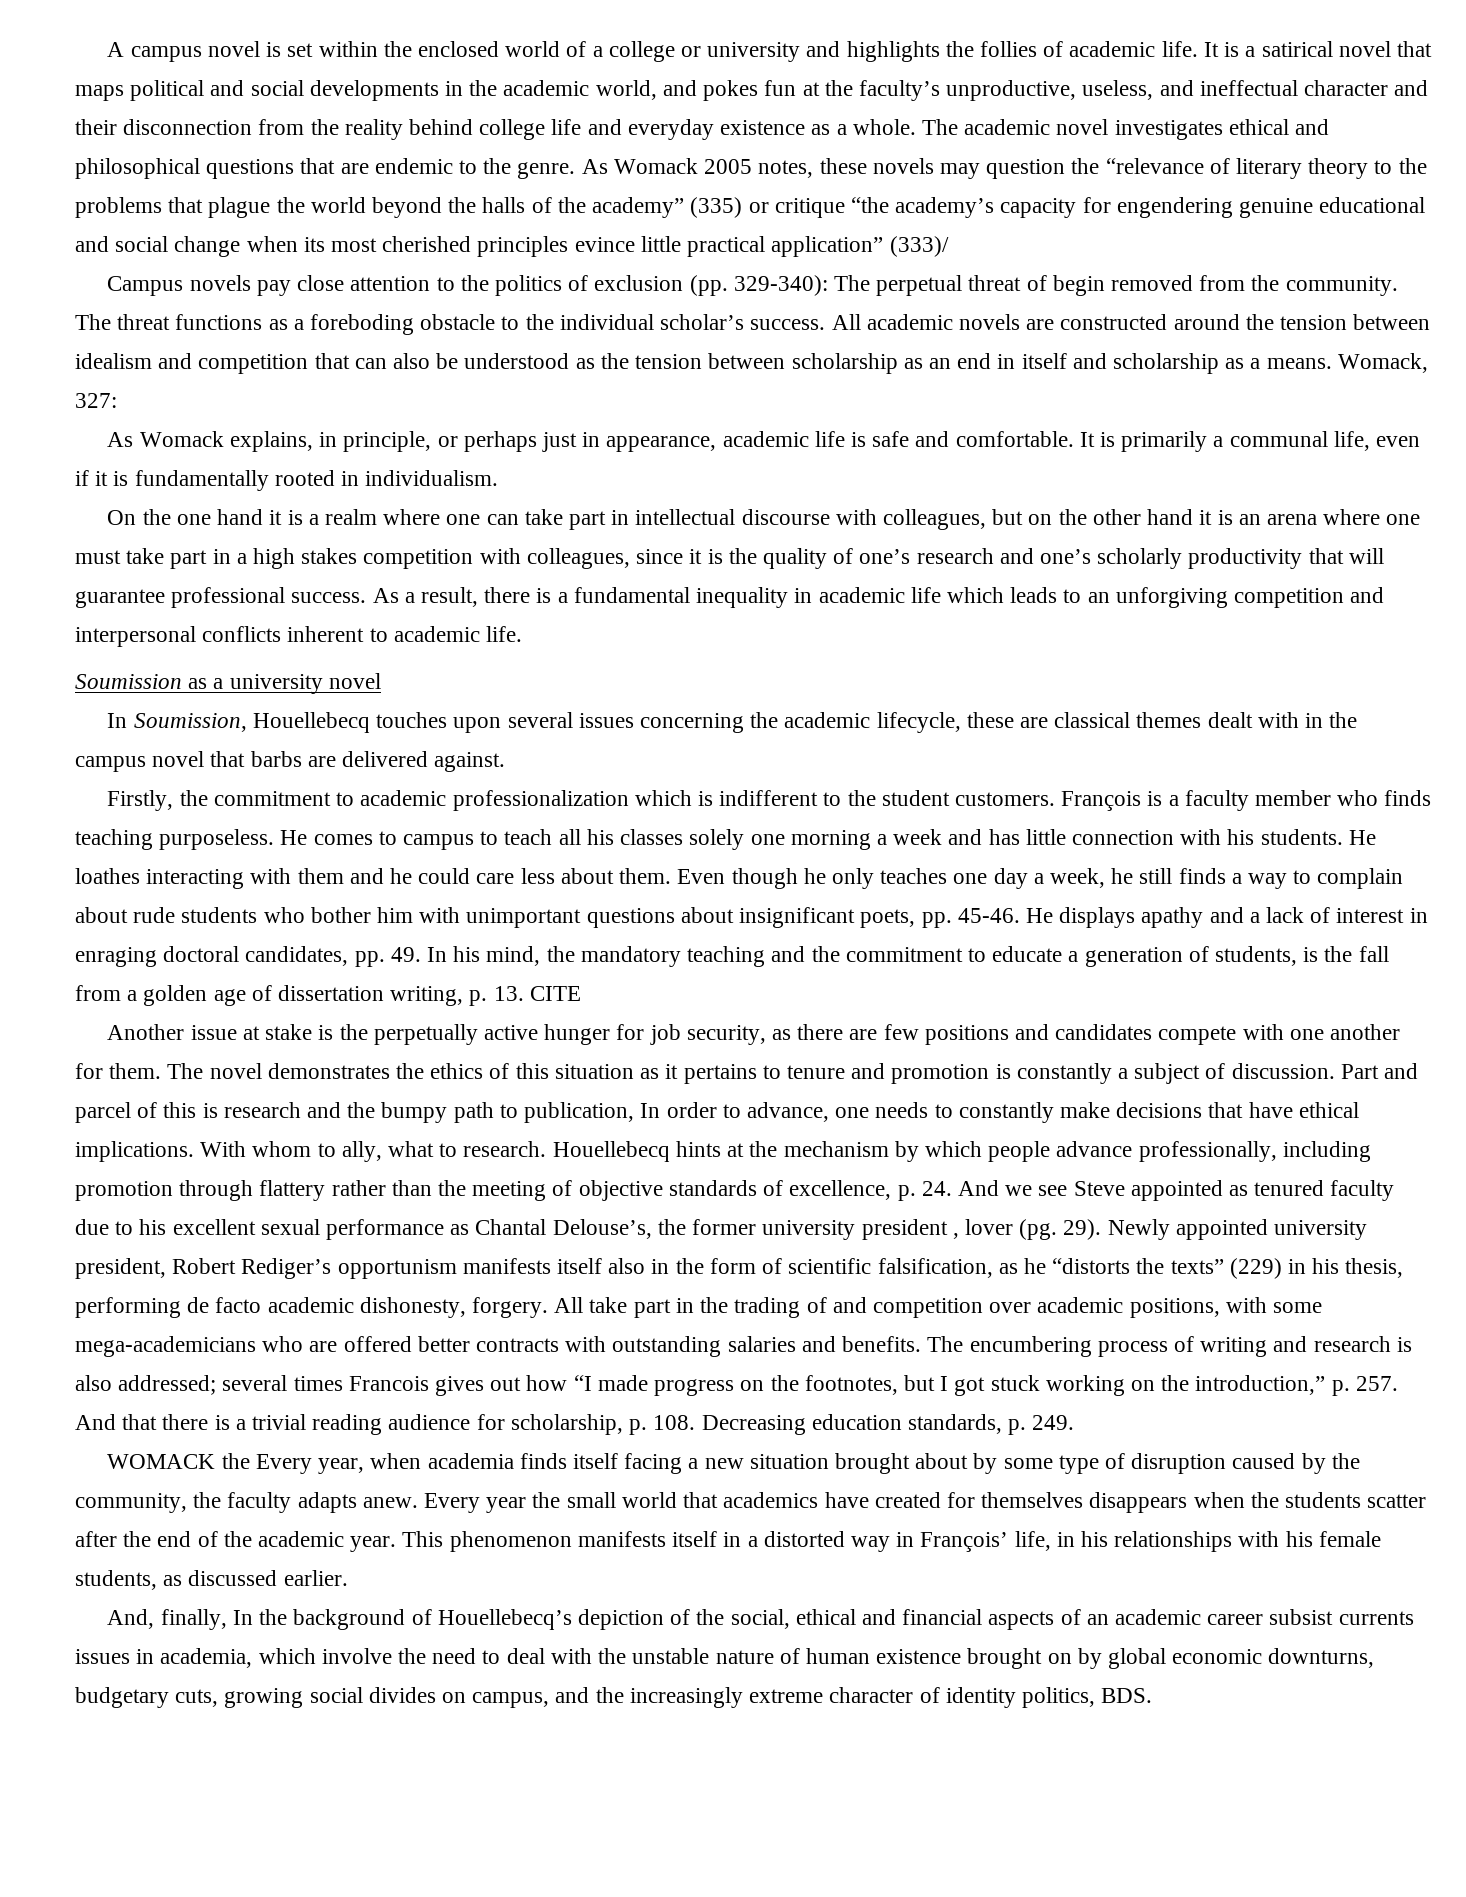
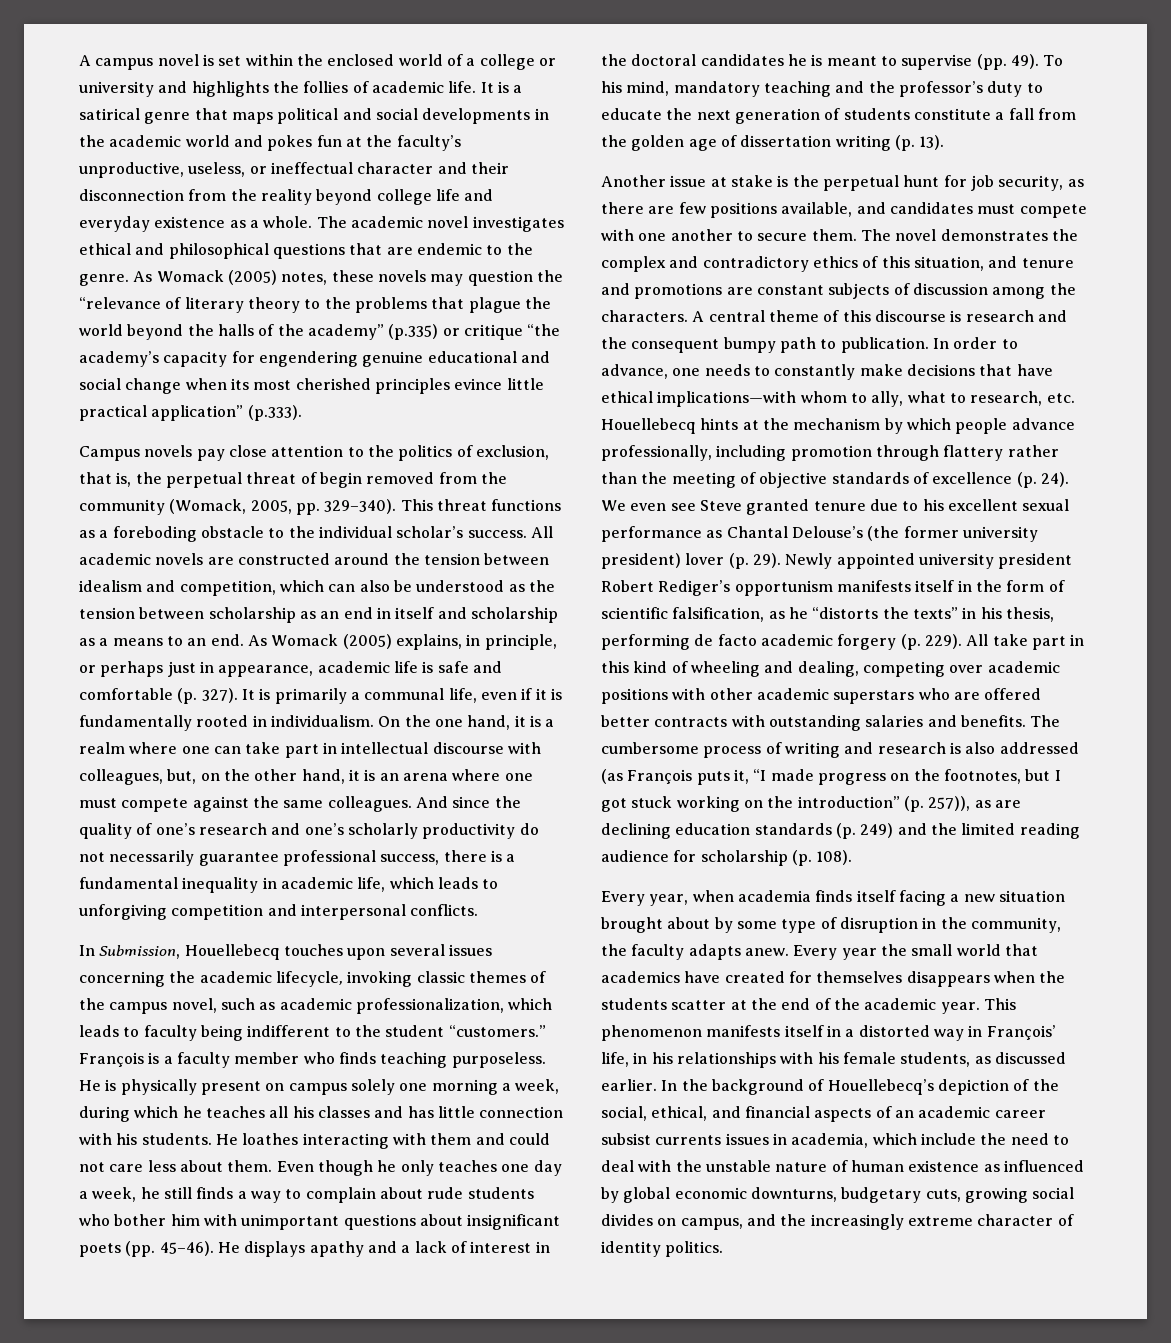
[1338,41,1391,57] novel -> [144,112,191,124] genre
[595,80,657,100] world, -> [185,135,230,147] world
[1159,80,1194,96] and -> [249,166,267,174] or
[409,119,474,135] behind -> [316,189,373,205] beyond
[704,159,753,174] 2005 -> [227,270,277,285] (2005)
[690,197,743,218] (335) -> [388,324,439,340] (p.335)
[889,236,949,257] (333)/ -> [247,405,302,421] (p.333).
[594,275,870,296] exclusion (pp. 329-340): The -> [475,445,549,460] [79,472,162,487] exclusion, that is, the
[1285,276,1398,296] [75,314,111,330] community. The -> [79,499,433,515] community (Womack, 2005, pp. 329–340). This
[198,353,350,374] competition that -> [179,580,324,596] competition, which
[1266,353,1428,373] [75,393,117,408] [107,431,224,447] means. Womack, 327: // As Womack -> [112,634,392,649] means to an end. As Womack (2005)
[955,431,1074,447] comfortable. -> [79,688,238,704] comfortable (p. 327).
(499, 478) // -> (374, 721) none
[217,509,264,525] hand -> [467,715,511,730] hand,
[992,509,1024,525] but -> [167,769,197,784] but,
[1147,509,1194,525] hand -> [301,769,345,784] hand,
[126,548,723,569] take part in a high stakes competition with colleagues, since it is -> [121,796,491,812] compete against the same colleagues. And since
[1308,548,1384,564] [75,587,479,608] that will guarantee professional success. As a result, -> [519,823,539,835] [79,850,440,866] do not necessarily guarantee professional success,
[910,587,1110,603] life which leads to an -> [357,877,499,892] life, which leads to
[202,626,523,642] [75,673,381,694] [107,713,247,732] conflicts inherent to academic life. // Soumission as a university novel // In Soumission, -> [410,904,479,916] [79,945,181,959] conflicts. // In Submission,
[966,712,1358,728] [75,751,506,772] [107,790,713,811] these are classical themes dealt with in the campus novel that barbs are delivered against. // Firstly, the commitment to academic professionalization which is -> [347,971,547,987] [79,998,553,1014] [79,1025,243,1041] invoking classic themes of the campus novel, such as academic professionalization, which leads to faculty being
[954,792,1055,806] customers. -> [448,1025,546,1037] “customers.”
[313,829,943,850] comes to campus to teach all his classes solely one morning a week -> [105,1079,560,1095] [79,1106,370,1122] is physically present on campus solely one morning a week, during which he teaches all his classes
[390,868,471,884] he could -> [508,1133,550,1145] [79,1162,105,1172] could not
[860,908,1020,928] poets, pp. 45-46. -> [79,1241,214,1257] poets (pp. 45–46).
[75,946,448,967] enraging doctoral candidates, pp. 49. In -> [601,54,1064,70] the doctoral candidates he is meant to supervise (pp. 49). To
[546,946,575,962] the -> (670, 88) none
[845,946,1353,967] commitment to educate a generation of students, is the -> [898,81,1043,97] [601,108,1005,124] professor’s duty to educate the next generation of students constitute a
[127,990,138,1001] a -> [601,135,627,147] the
[390,986,581,1006] writing, p. 13. CITE -> [835,135,945,151] writing (p. 13).
[373,1024,611,1045] perpetually active hunger -> [822,175,940,191] perpetual hunt
(1009, 1035) none -> [781,202,853,217] available,
(1153, 1032) none -> [977,204,1016,214] must
[75,1063,103,1079] for -> [736,231,808,241] to secure
[430,1063,1419,1084] [75,1102,197,1123] ethics of this situation as it pertains to tenure and promotion is constantly a subject of discussion. Part and parcel of this -> [601,256,1074,272] [601,283,1076,299] [601,310,946,322] complex and contradictory ethics of this situation, and tenure and promotions are constant subjects of discussion among the characters. A central theme of this discourse
(376, 1110) none -> [631,339,720,353] consequent
[524,1102,635,1123] publication, -> [840,337,929,353] publication.
[75,1141,247,1162] implications. With -> [657,391,797,407] implications—with
[463,1141,547,1157] research. -> [970,391,1075,406] research, etc.
[789,1180,1395,1201] excellence, p. 24. And we see Steve appointed as tenured faculty -> [932,472,1069,488] [601,499,866,515] excellence (p. 24). We even see Steve granted tenure
[552,1219,1058,1240] Delouse’s, the former university president , lover (pg. -> [791,526,1038,542] [601,553,749,569] Delouse’s (the former university president) lover (p.
[75,1258,166,1279] president, -> [998,553,1073,569] president
[608,1258,646,1274] also -> (955, 586) none
[1229,1258,1282,1279] (229) -> (958, 613) none
[359,1297,549,1318] dishonesty, forgery. -> [837,634,962,650] forgery (p. 229).
[700,1297,1322,1318] [75,1336,256,1357] the trading of and competition over academic positions, with some mega-academicians -> [601,661,1060,677] [601,688,915,704] this kind of wheeling and dealing, competing over academic positions with other academic superstars
[969,1336,1092,1357] encumbering -> [601,742,699,754] cumbersome
[118,1375,568,1396] addressed; several times Francois gives out how -> [999,742,1079,754] [601,769,749,785] addressed (as François puts it,
[1195,1375,1398,1396] [75,1414,1075,1435] [107,1453,250,1469] introduction,” p. 257. And that there is a trivial reading audience for scholarship, p. 108. Decreasing education standards, p. 249. // WOMACK the -> [797,796,1021,812] [601,823,1080,839] [601,850,853,866] introduction” (p. 257)), as are declining education standards (p. 249) and the limited reading audience for scholarship (p. 108). //
[1232,1453,1326,1474] caused by -> [922,917,937,929] in
[75,1531,117,1547] after -> [730,1000,747,1010] at
[107,1609,227,1630] // And, finally, -> (657, 1085) none
[795,1609,856,1625] ethical -> [651,1106,708,1121] ethical,
[321,1648,392,1664] involve -> [920,1133,976,1145] include
[967,1648,1072,1669] brought on -> [983,1160,1084,1172] as influenced
[1021,1687,1153,1708] politics, BDS. -> [665,1241,724,1257] politics.

